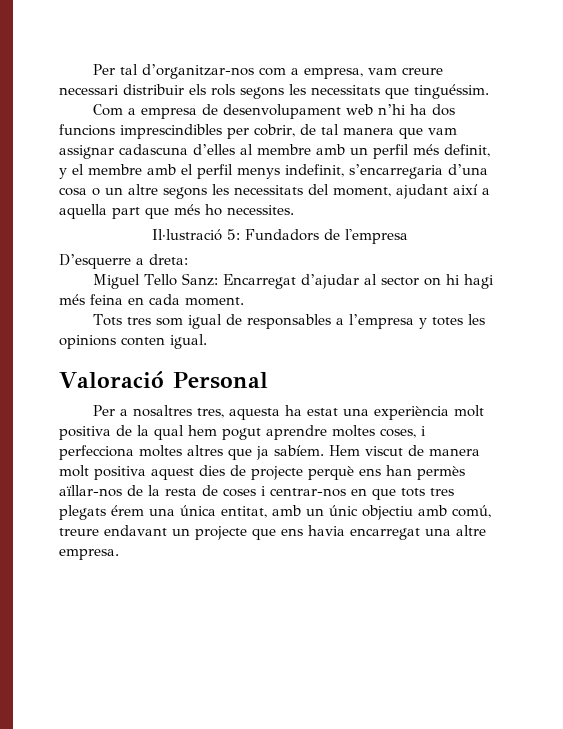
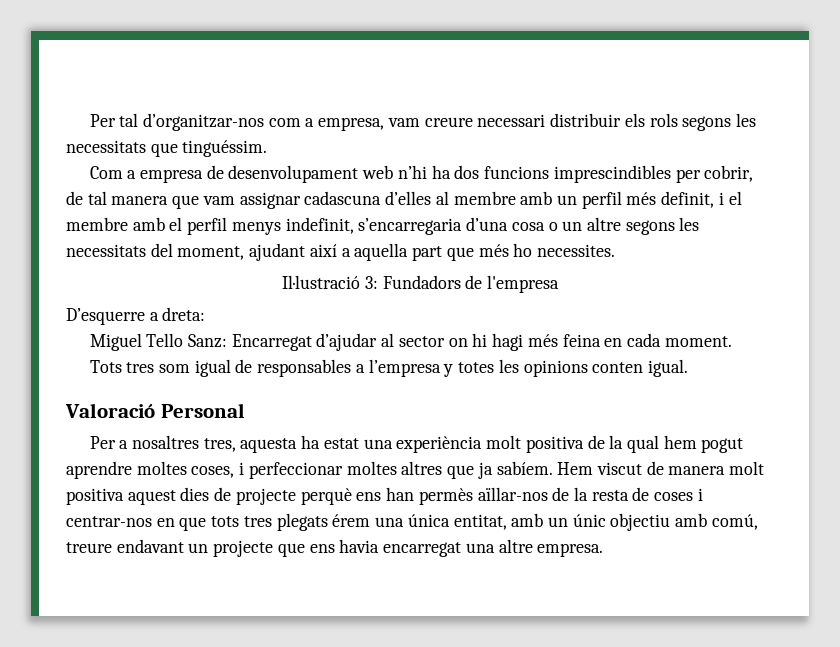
[59,168,67,179] y -> [718,192,724,205] i
[227,229,240,240] 5: -> [364,276,378,289] 3:
[59,445,134,460] perfecciona -> [248,462,343,479] perfeccionar

